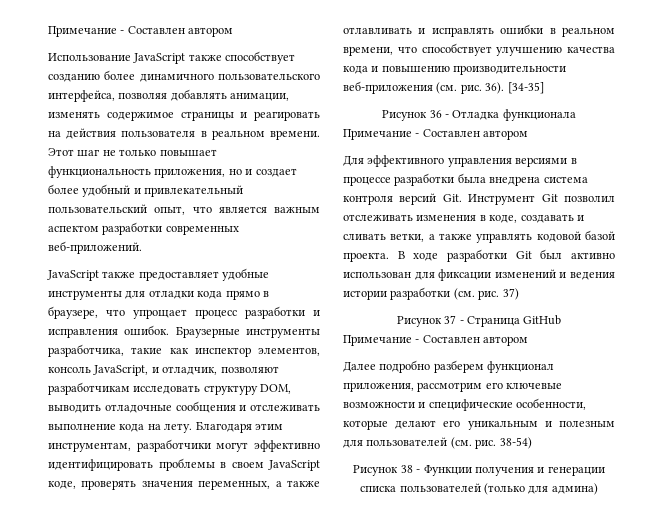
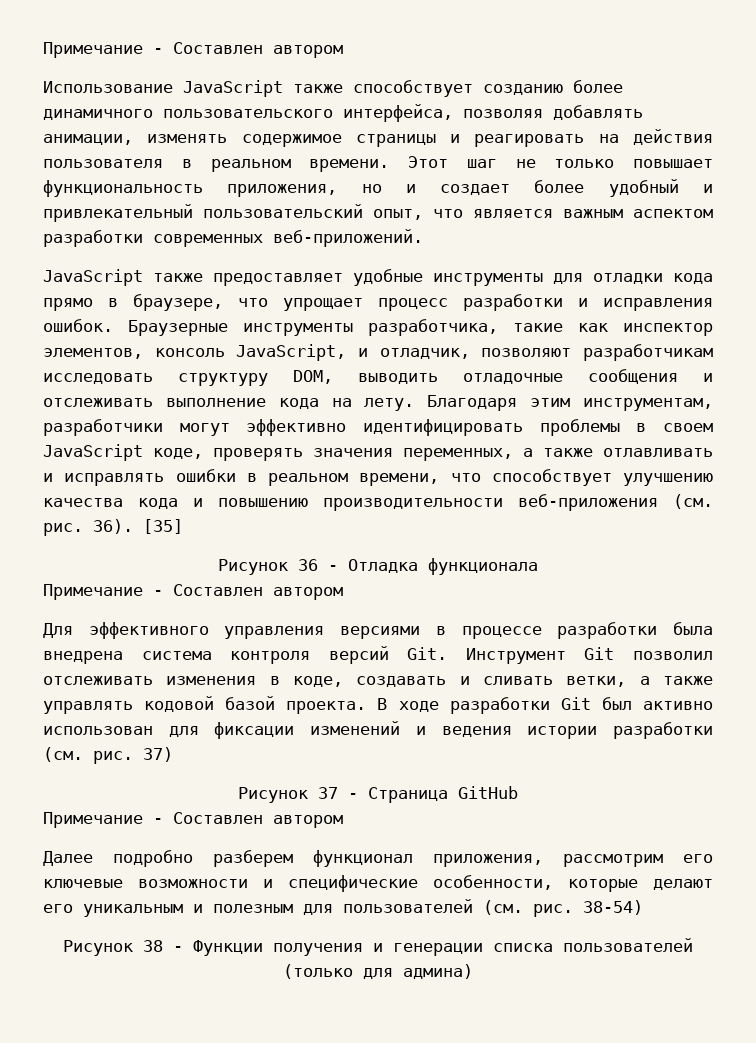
[507,82,544,94] [34-35] -> [143,519,183,534] [35]

